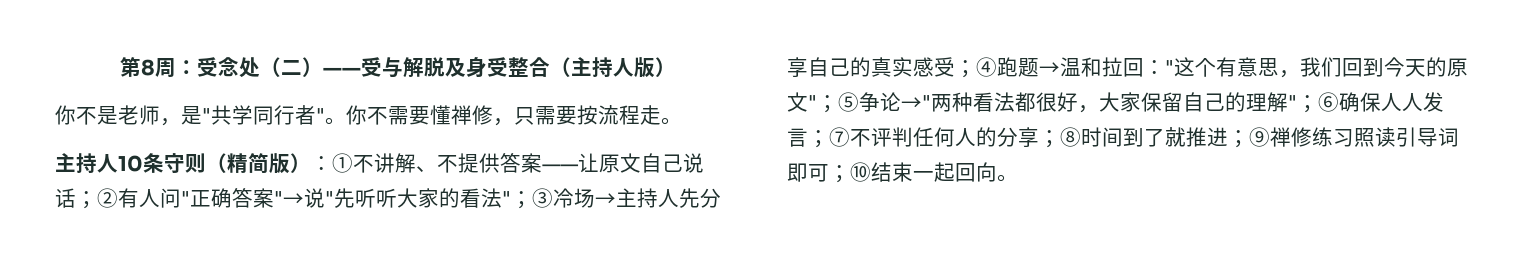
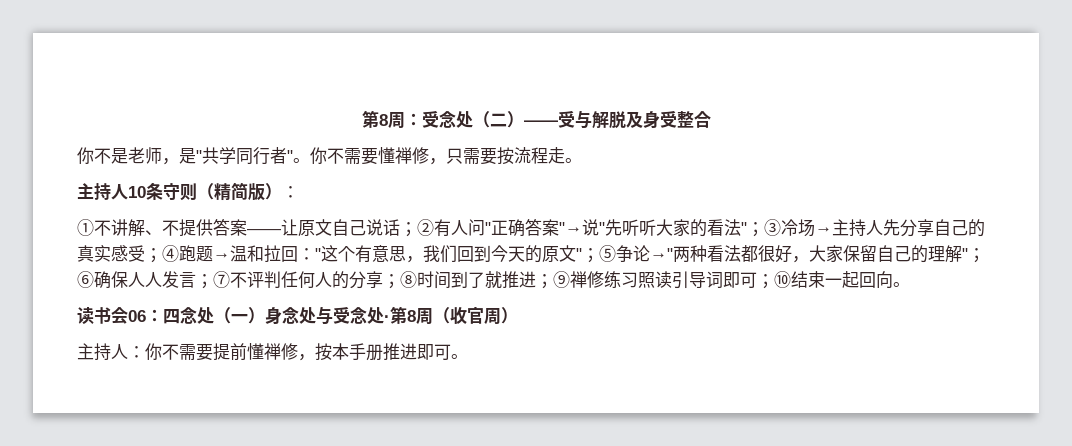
[550,57,676,78] （主持人版） -> (711, 119) none
(332, 163) none -> (299, 192) //
(1018, 178) none -> [77,306,518,325] [77,343,468,361] // 读书会06：四念处（一）身念处与受念处·第8周（收官周） // 主持人：你不需要提前懂禅修，按本手册推进即可。

